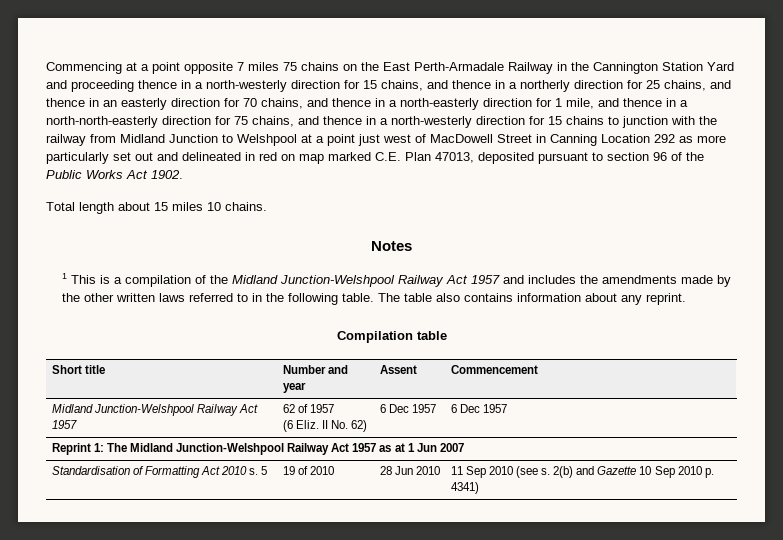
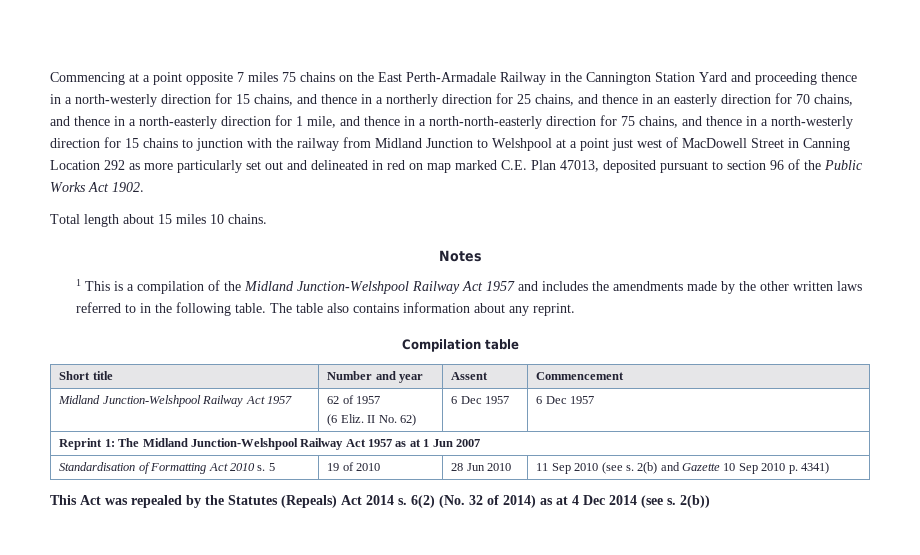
(479, 488) none -> [50,495,710,508] // This Act was repealed by the Statutes (Repeals) Act 2014 s. 6(2) (No. 32 of 2014) as at 4 Dec 2014 (see s. 2(b))

